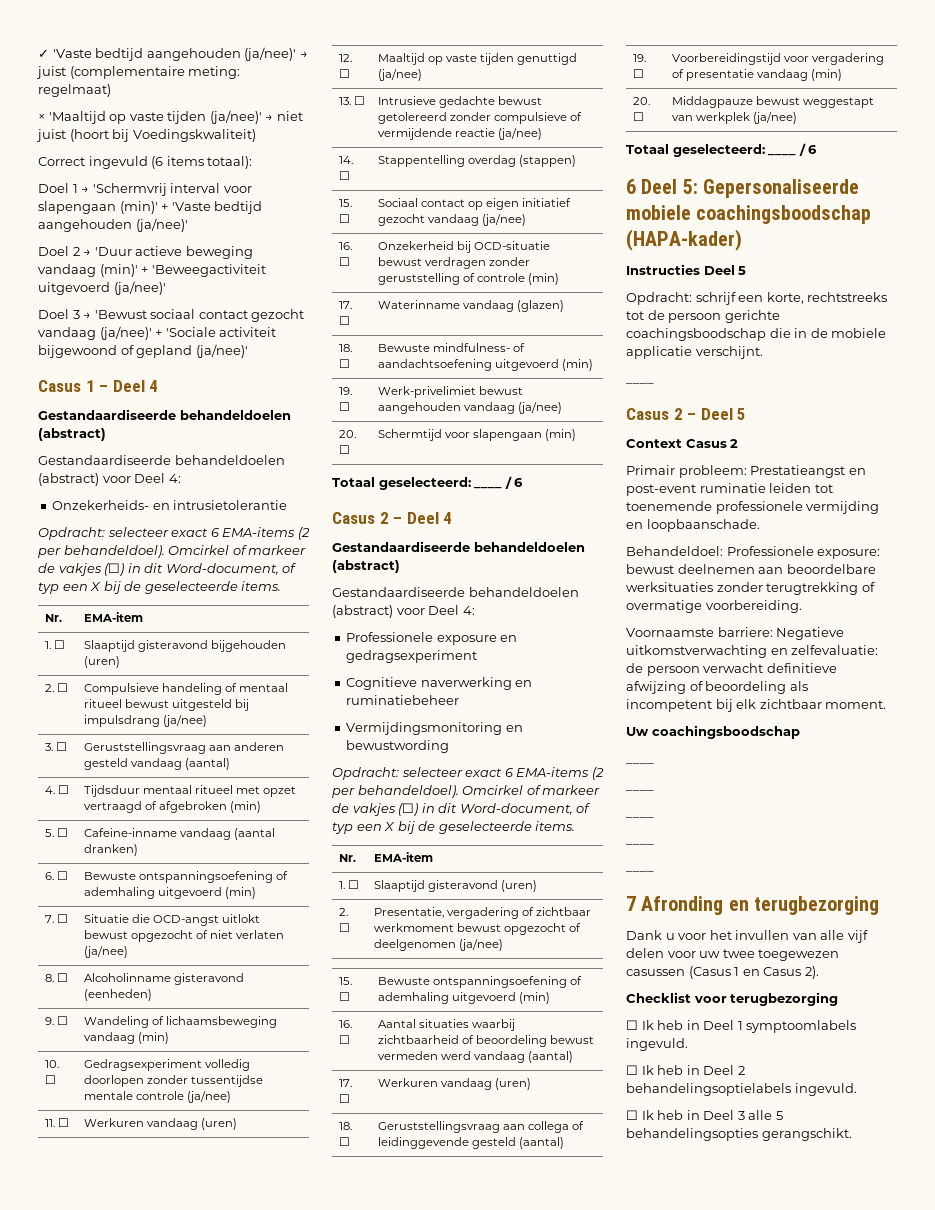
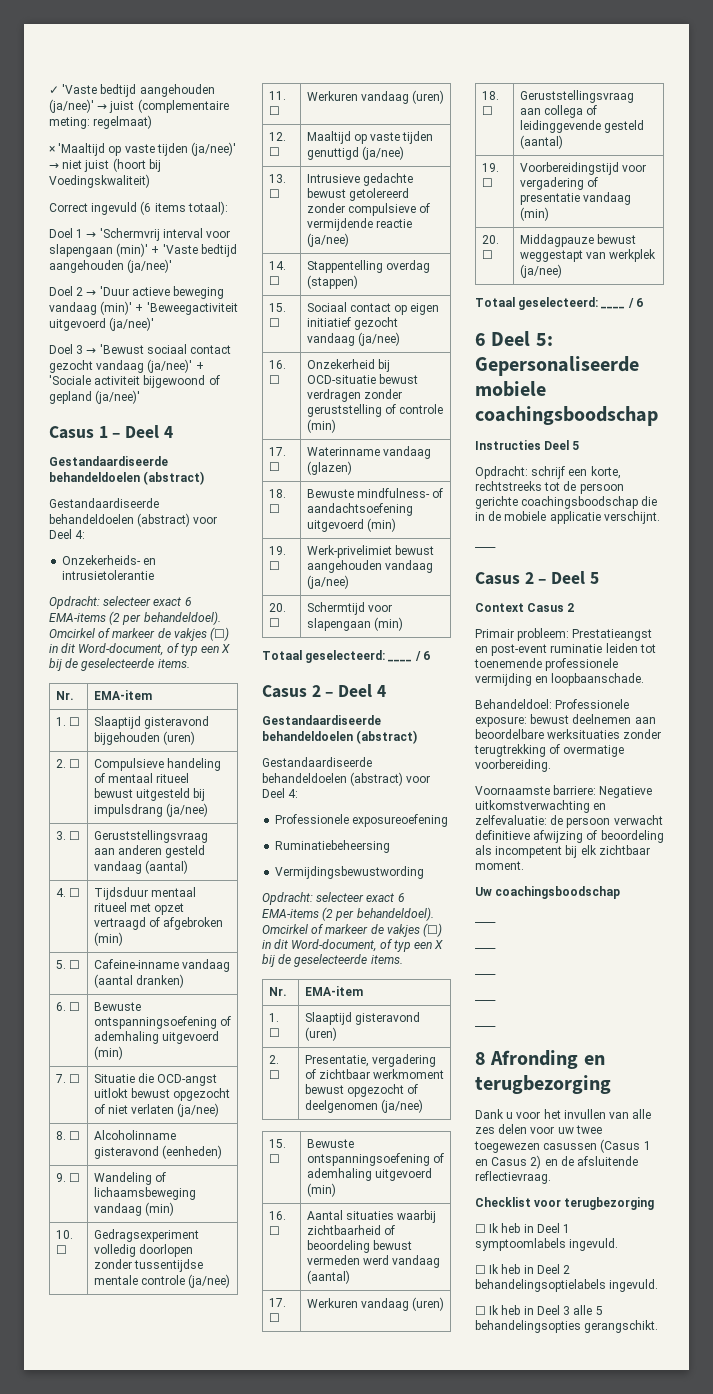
[436,635,518,645] [346,650,478,663] [346,677,533,690] [346,695,460,705] [346,722,523,735] [346,740,450,753] exposure en gedragsexperiment // Cognitieve naverwerking en ruminatiebeheer // Vermijdingsmonitoring en bewustwording -> [352,814,449,827] [275,840,391,853] [275,866,425,879] exposureoefening // Ruminatiebeheersing // Vermijdingsbewustwording
[626,229,742,251] (HAPA-kader) -> (658, 416) none
[626,896,636,911] 7 -> [475,1052,486,1065] 8
[847,930,868,943] vijf -> [475,1127,495,1134] zes
[804,966,819,979] 2). -> [530,1155,639,1169] [475,1171,551,1184] 2) en de afsluitende reflectievraag.

